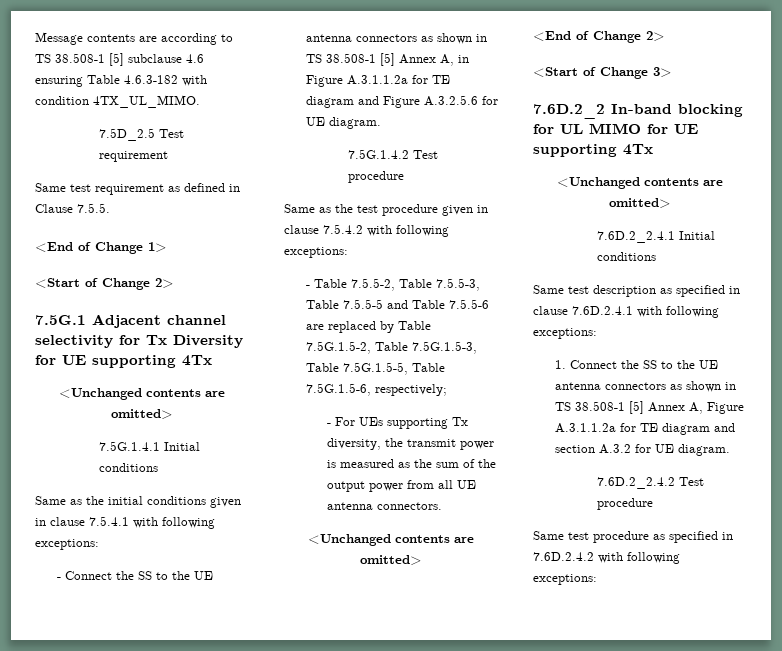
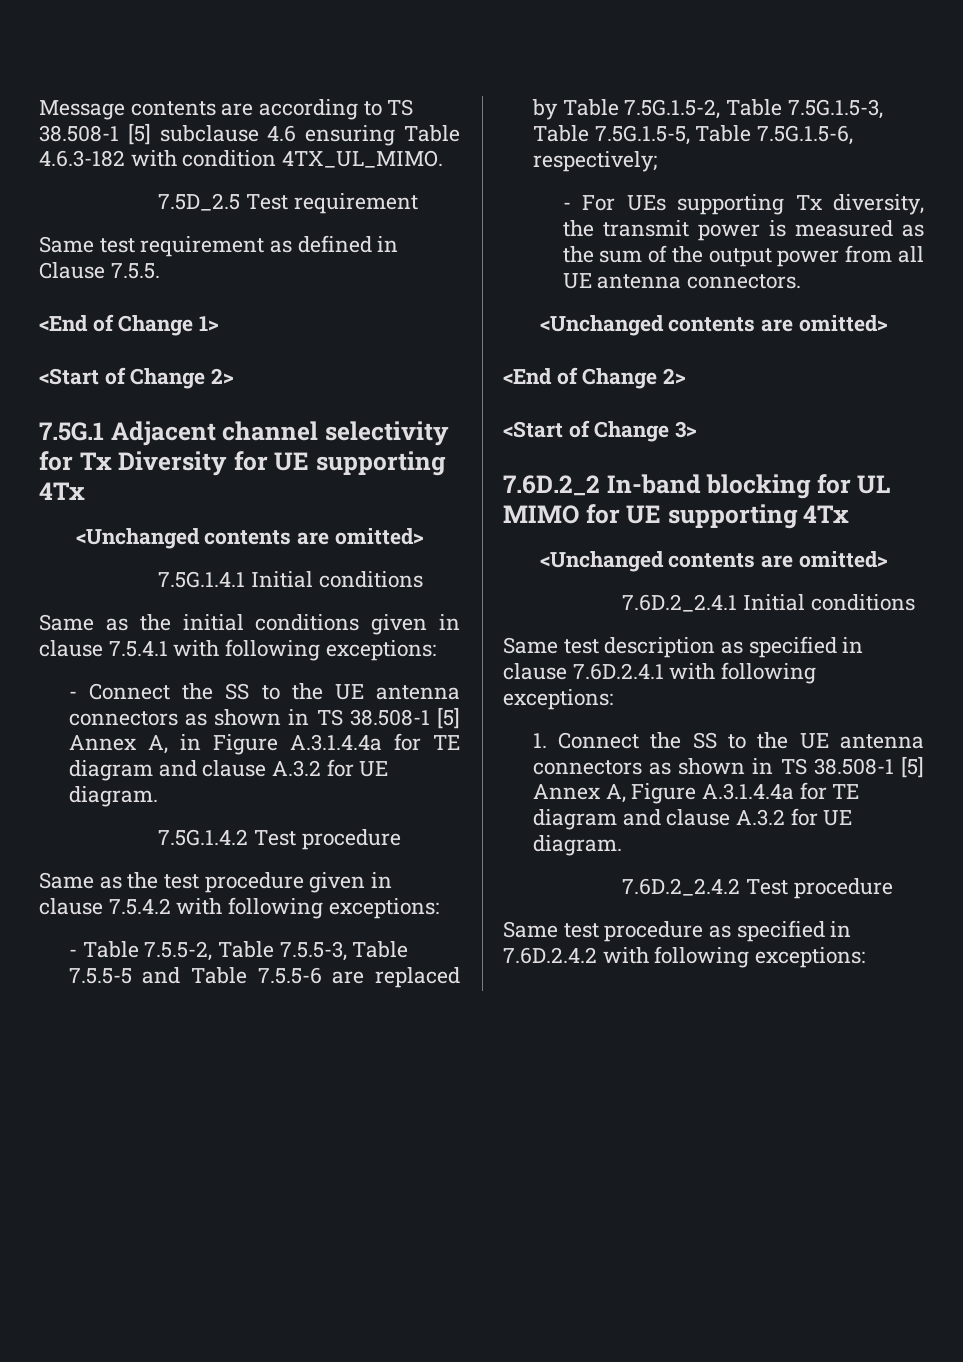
[346,75,450,85] [305,95,478,108] A.3.1.1.2a for TE diagram and Figure A.3.2.5.6 -> [289,733,460,751] [68,760,321,781] A.3.1.4.4a for TE diagram and clause A.3.2
[554,423,735,435] [554,445,595,453] A.3.1.1.2a for TE diagram and section -> [701,782,860,800] [532,809,731,830] A.3.1.4.4a for TE diagram and clause

